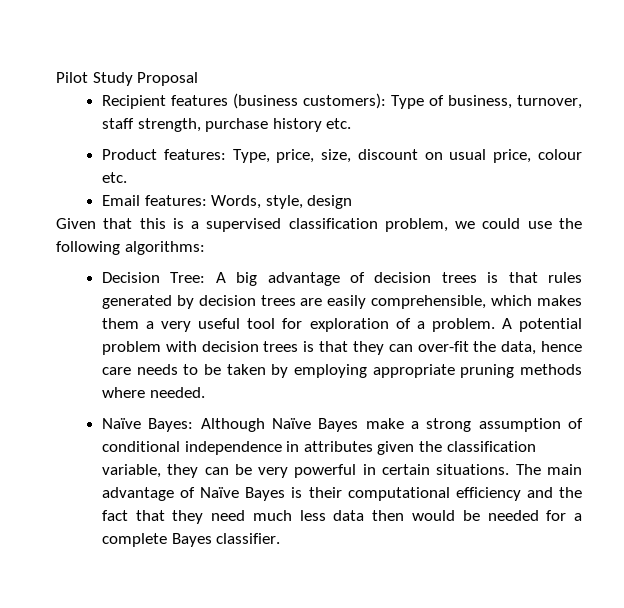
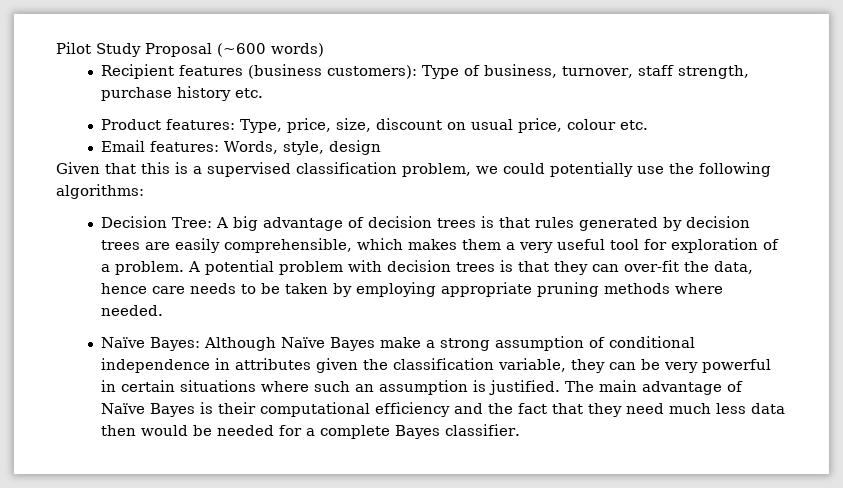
(199, 79) none -> [217,43,324,57] (~600 words)
(521, 223) none -> [550,162,633,177] potentially
[436,464,510,475] situations. -> [179,380,560,395] situations where such an assumption is justified.

